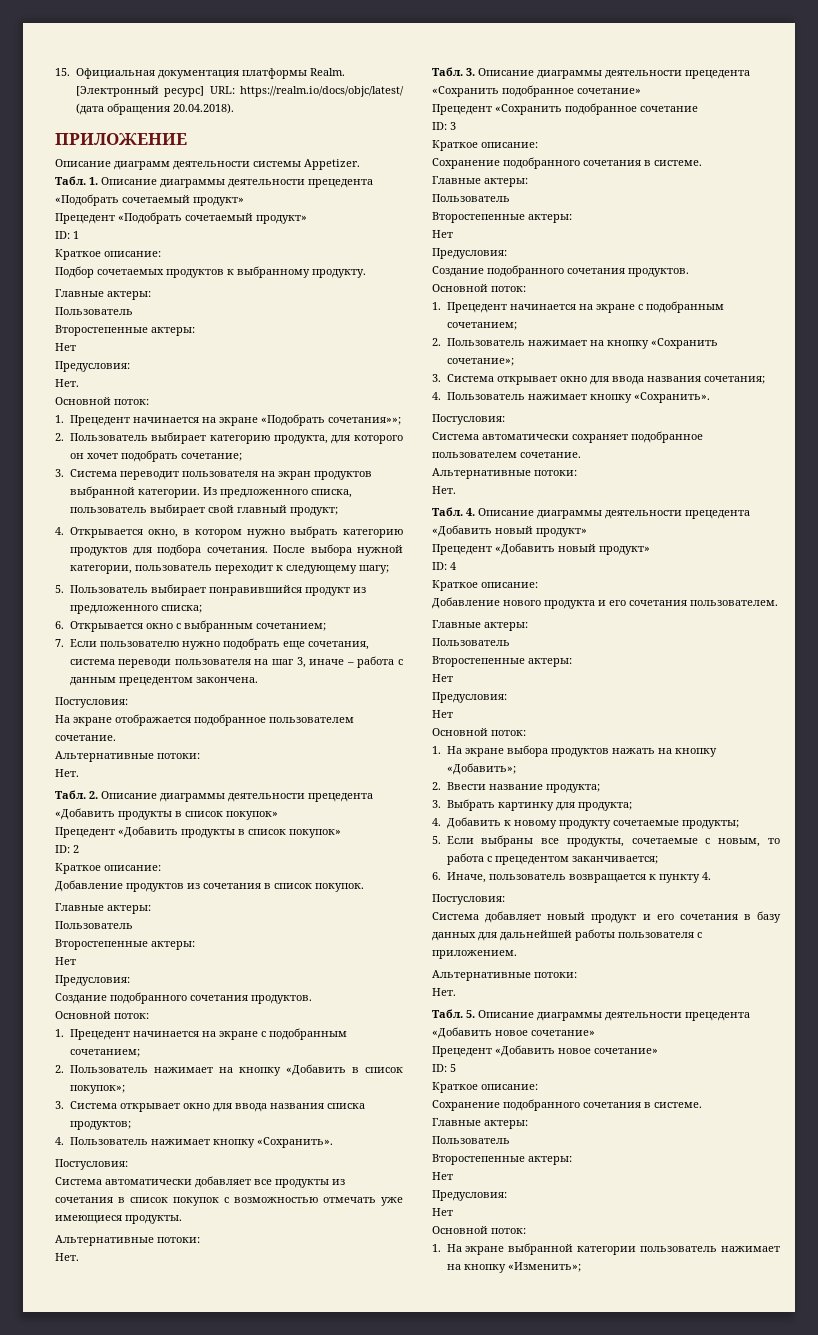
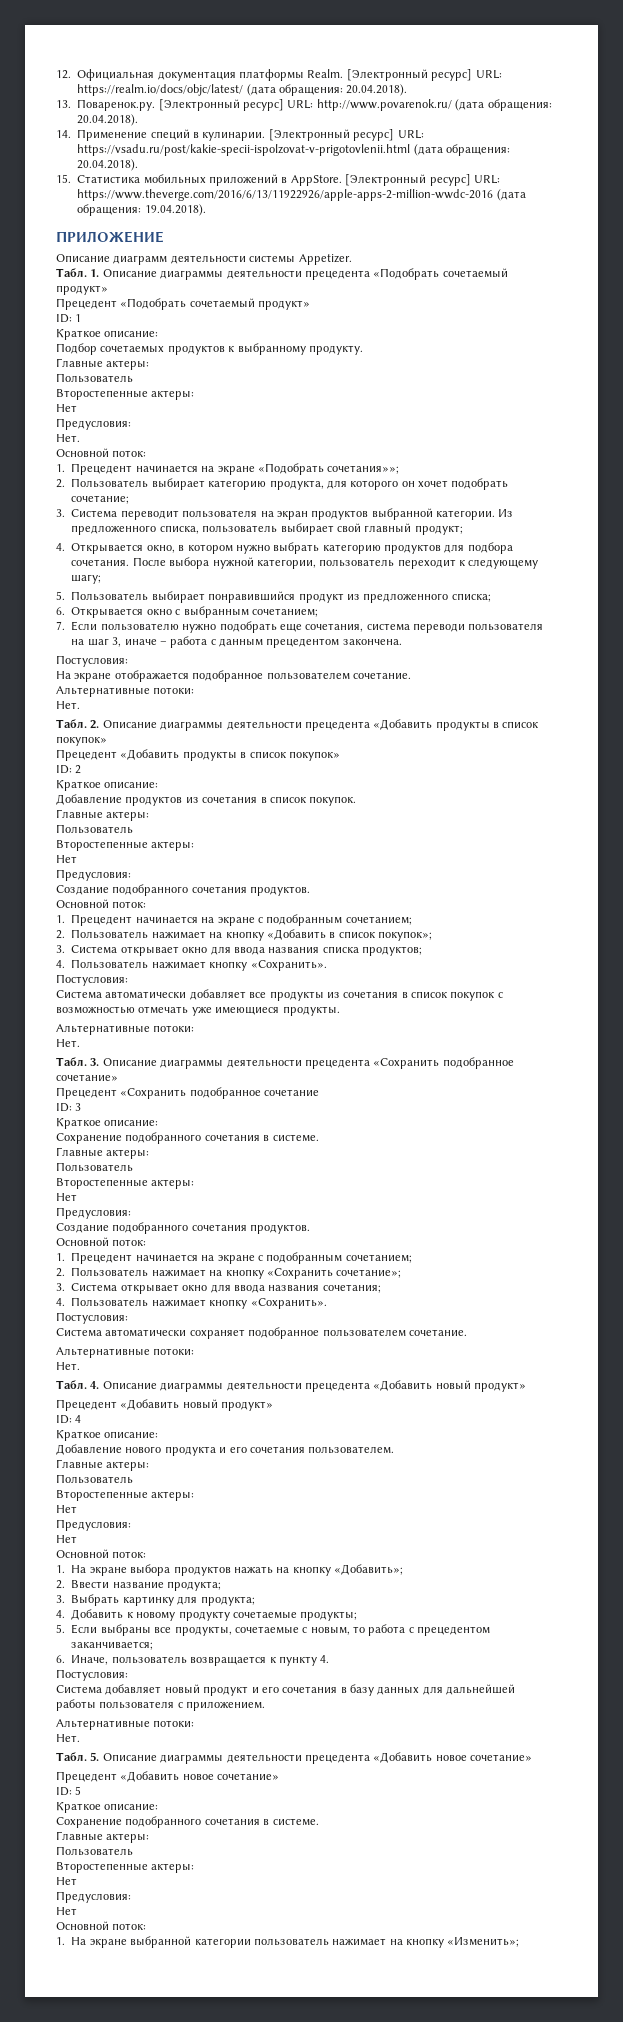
[55,68,70,76] 15. -> [56,70,71,79] 12.
[106,103,234,115] обращения 20.04.2018). -> [279,84,408,96] [56,99,552,111] [77,114,139,126] [56,129,424,141] [77,144,510,156] [77,159,139,171] [56,174,500,186] [77,189,526,201] [77,204,206,216] обращения: 20.04.2018). // 13. Поваренок.ру. [Электронный ресурс] URL: http://www.povarenok.ru/ (дата обращения: 20.04.2018). // 14. Применение специй в кулинарии. [Электронный ресурс] URL: https://vsadu.ru/post/kakie-specii-ispolzovat-v-prigotovlenii.html (дата обращения: 20.04.2018). // 15. Статистика мобильных приложений в AppStore. [Электронный ресурс] URL: https://www.theverge.com/2016/6/13/11922926/apple-apps-2-million-wwdc-2016 (дата обращения: 19.04.2018).

